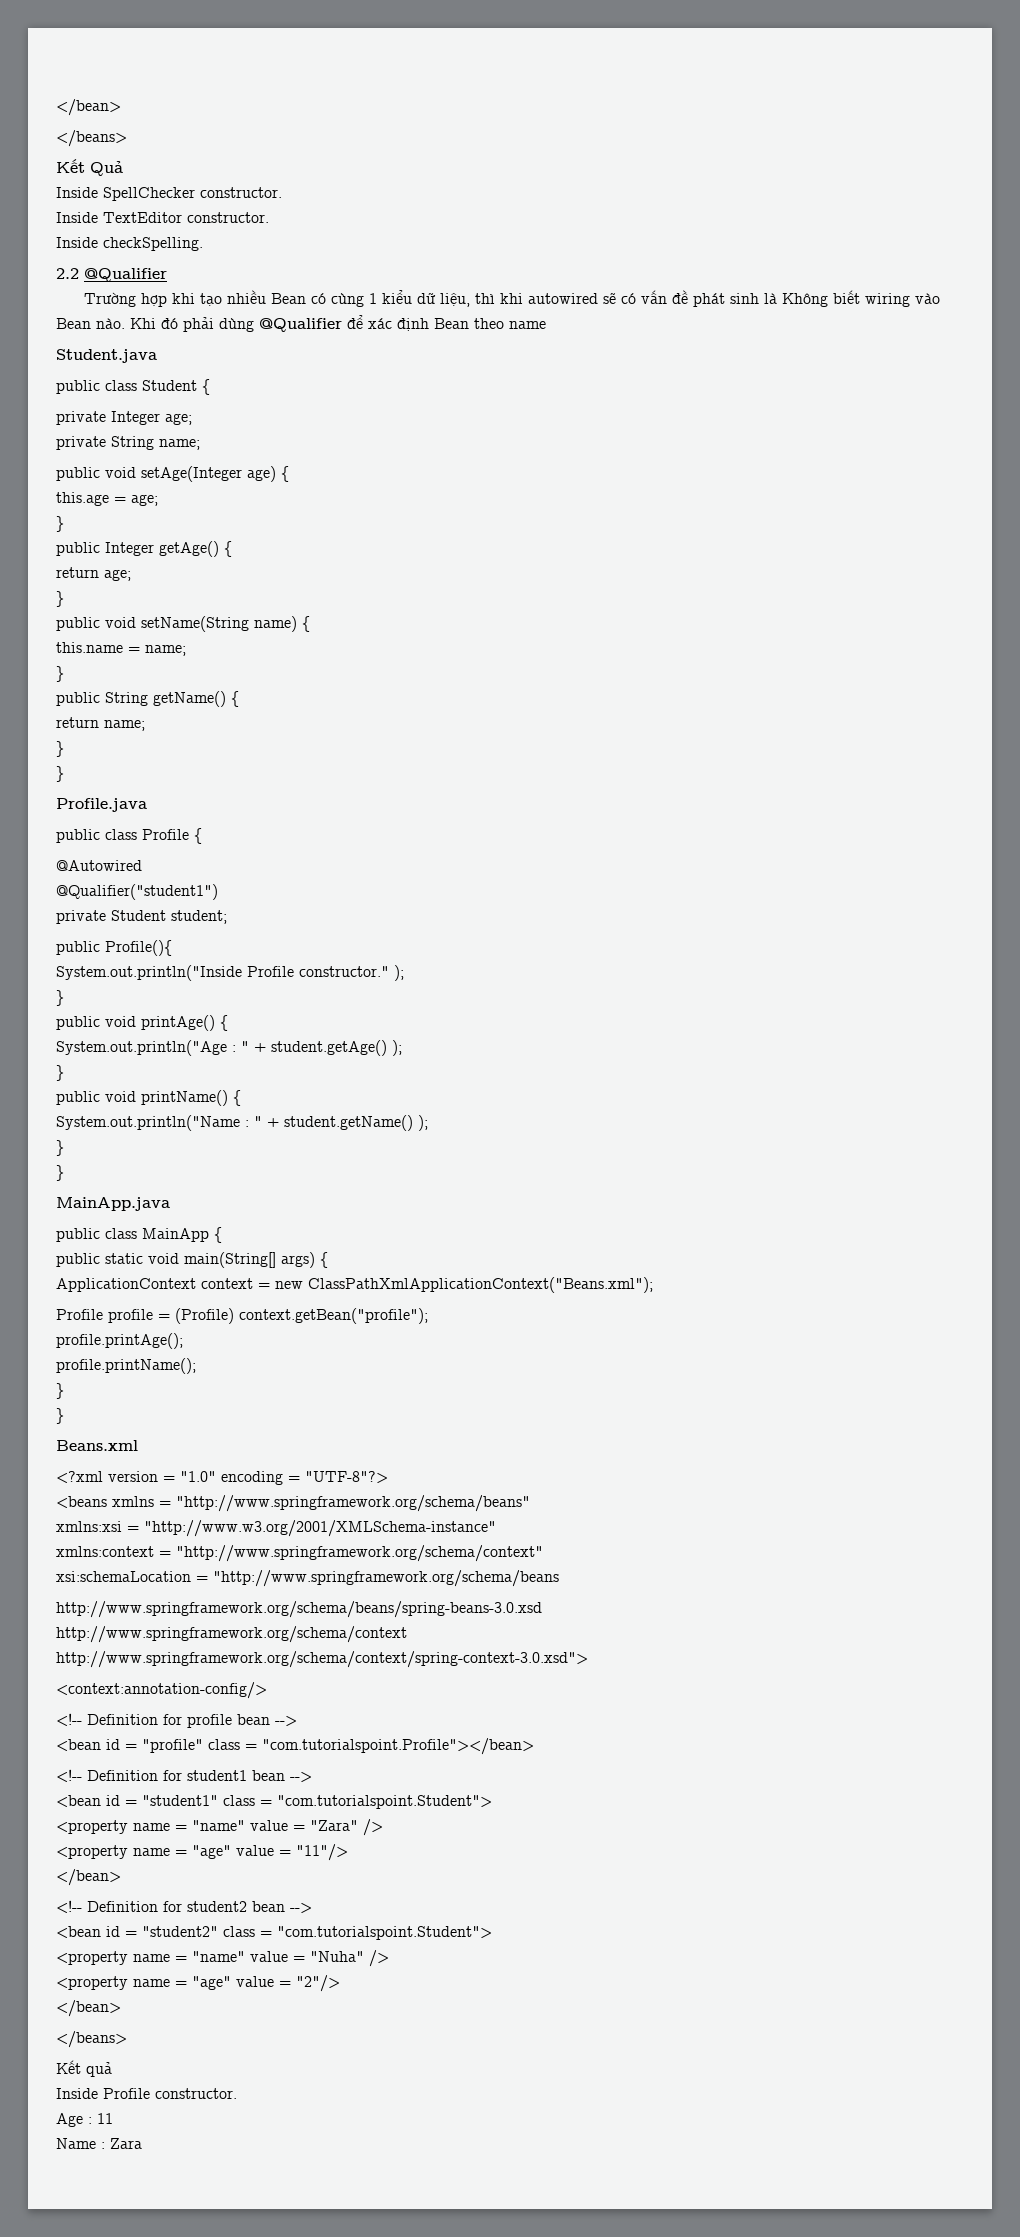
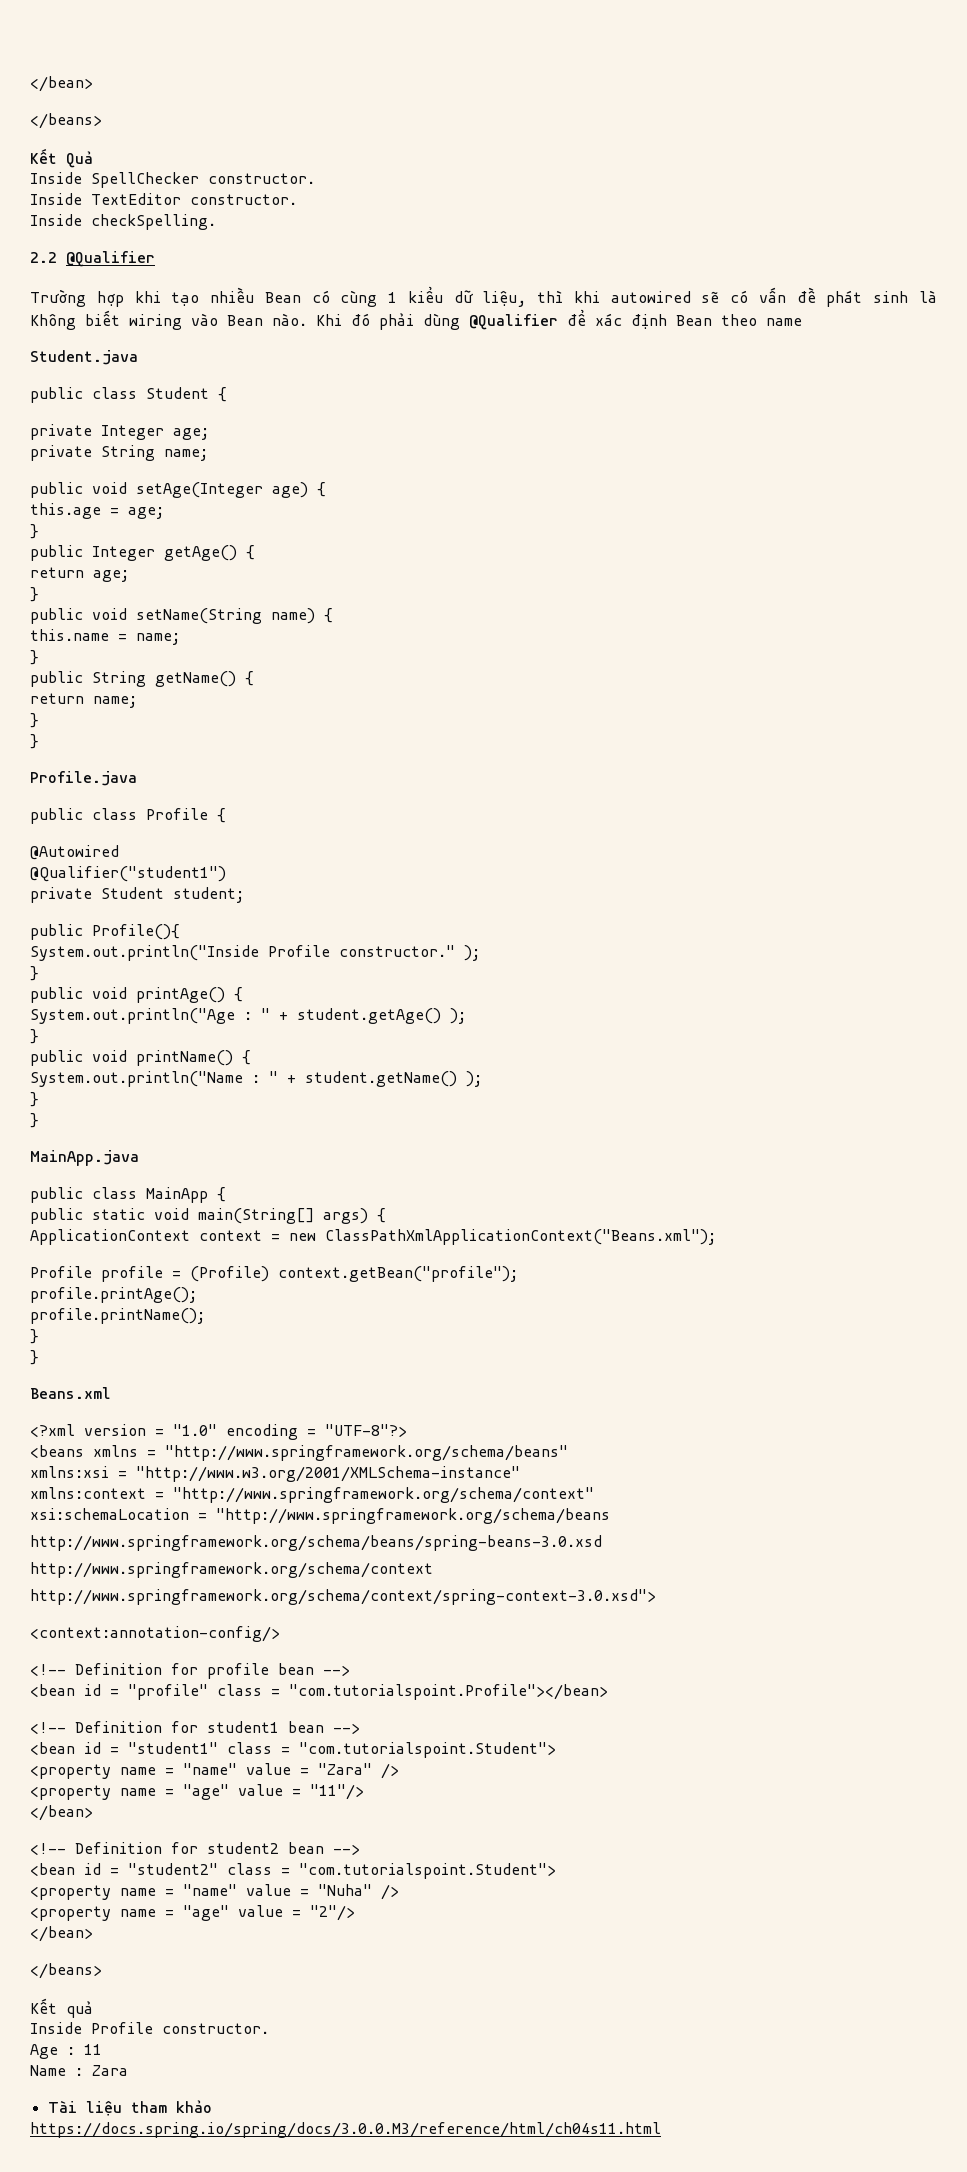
(142, 2143) none -> [47,2100,212,2116] [30,2122,661,2138] // Tài liệu tham khảo // https://docs.spring.io/spring/docs/3.0.0.M3/reference/html/ch04s11.html

